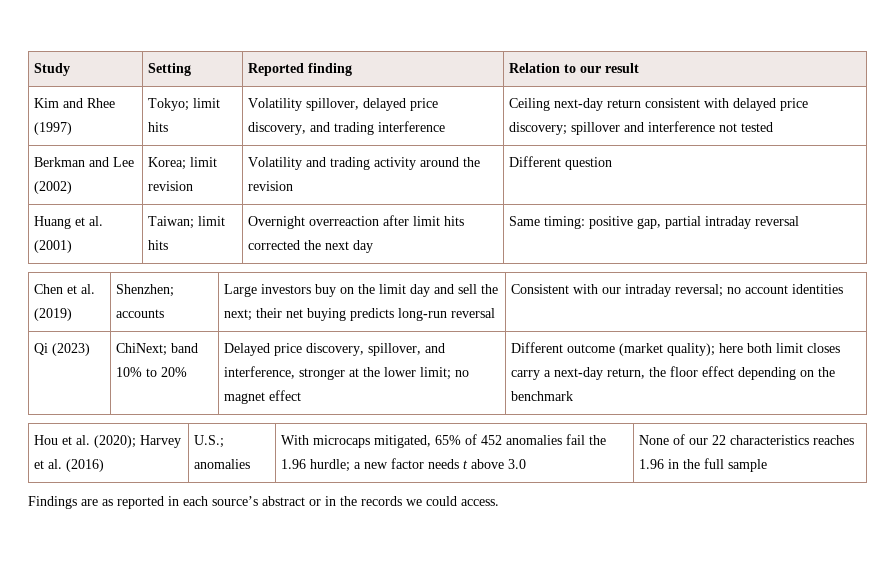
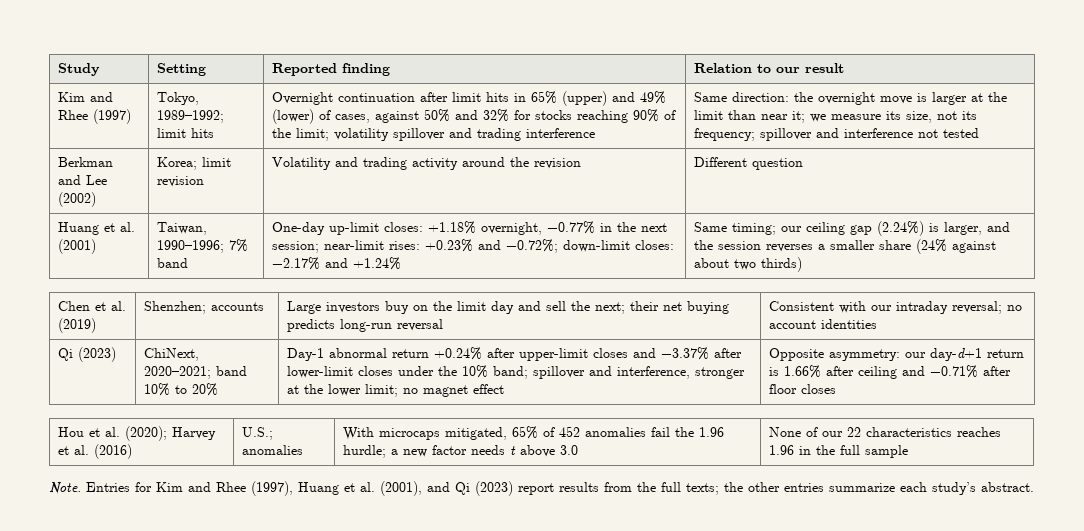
[148,98,221,111] [148,122,169,132] [248,98,439,111] [248,121,446,135] [509,98,809,111] [509,122,568,135] Tokyo; limit hits | Volatility spillover, delayed price discovery, and trading interference | Ceiling next-day return consistent with delayed price discovery; -> [156,92,199,105] [156,110,224,123] [156,128,214,138] [271,91,666,106] [271,109,676,124] [271,128,595,141] [693,92,1007,105] [693,110,977,123] [693,128,755,141] Tokyo, 1989–1992; limit hits | Overnight continuation after limit hits in 65% (upper) and 49% (lower) of cases, against 50% and 32% for stocks reaching 90% of the limit; volatility spillover and trading interference | Same direction: the overnight move is larger at the limit than near it; we measure its size, not its frequency;
[148,216,226,229] [148,240,169,250] [248,215,465,229] [248,240,374,253] [509,216,800,229] Taiwan; limit hits | Overnight overreaction after limit hits corrected the next day | Same timing: positive gap, partial intraday reversal -> [156,222,207,235] [156,239,248,253] [156,258,188,268] [271,221,667,235] [271,239,674,253] [271,257,401,270] [693,221,1010,236] [693,239,996,254] [693,257,802,272] Taiwan, 1990–1996; 7% band | One-day up-limit closes: +1.18% overnight, −0.77% in the next session; near-limit rises: +0.23% and −0.72%; down-limit closes: −2.17% and +1.24% | Same timing; our ceiling gap (2.24%) is larger, and the session reverses a smaller share (24% against about two thirds)
[116,343,168,356] ChiNext; -> [143,348,199,361] [143,366,211,379] ChiNext, 2020–2021;
[224,343,422,356] Delayed price discovery, spillover, -> [286,347,742,361] [286,365,585,379] Day-1 abnormal return +0.24% after upper-limit closes and −3.37% after lower-limit closes under the 10% band; spillover
[511,342,841,356] [511,366,836,380] [511,391,574,401] Different outcome (market quality); here both limit closes carry a next-day return, the floor effect depending on the benchmark -> [768,348,1024,361] [768,365,1011,379] [768,384,836,394] Opposite asymmetry: our day-d+1 return is 1.66% after ceiling and −0.71% after floor closes
[28,496,499,509] Findings are as reported in each source’s abstract or in the records we could access. -> [49,481,1034,496] Note. Entries for Kim and Rhee (1997), Huang et al. (2001), and Qi (2023) report results from the full texts; the other entries summarize each study’s abstract.

